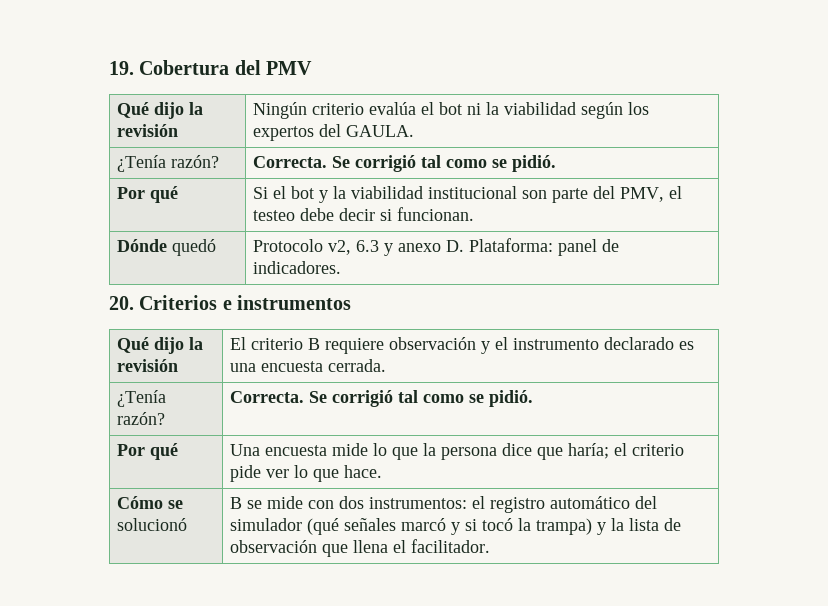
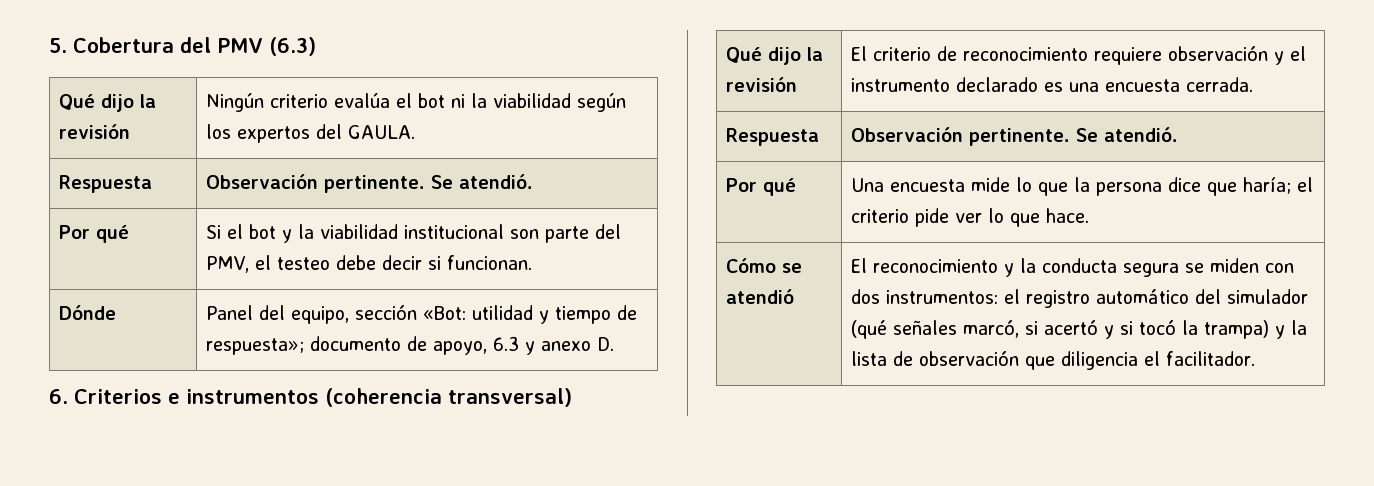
[109,61,134,75] 19. -> [49,38,67,53] 5.
(313, 68) none -> [269,37,316,56] (6.3)
[117,155,220,172] [253,155,557,172] ¿Tenía razón? | Correcta. Se corrigió tal como se pidió. -> [58,175,152,193] [205,174,533,193] Respuesta | Observación pertinente. Se atendió.
[172,239,217,256] [253,239,352,255] quedó | Protocolo v2, -> [205,305,637,324] [205,336,487,355] | Panel del equipo, sección «Bot: utilidad y tiempo de respuesta»; documento de apoyo,
[469,238,620,256] [253,261,342,274] [109,296,134,310] Plataforma: panel de indicadores. // 20. -> [49,389,68,404] // 6.
(352, 302) none -> [325,388,572,407] (coherencia transversal)
[308,338,321,350] B -> [936,46,1088,61] de reconocimiento
[117,390,167,407] [117,412,166,425] [230,390,534,407] ¿Tenía razón? | Correcta. Se corrigió tal como se pidió. -> [725,128,819,146] [850,127,1178,146] Respuesta | Observación pertinente. Se atendió.
[117,518,188,531] [230,496,304,509] solucionó | B se mide -> [725,289,794,304] [850,258,1259,277] atendió | El reconocimiento y la conducta segura se miden
[401,518,447,531] marcó -> [962,320,1098,338] marcó, si acertó
[353,540,389,553] llena -> [1060,351,1138,370] diligencia

